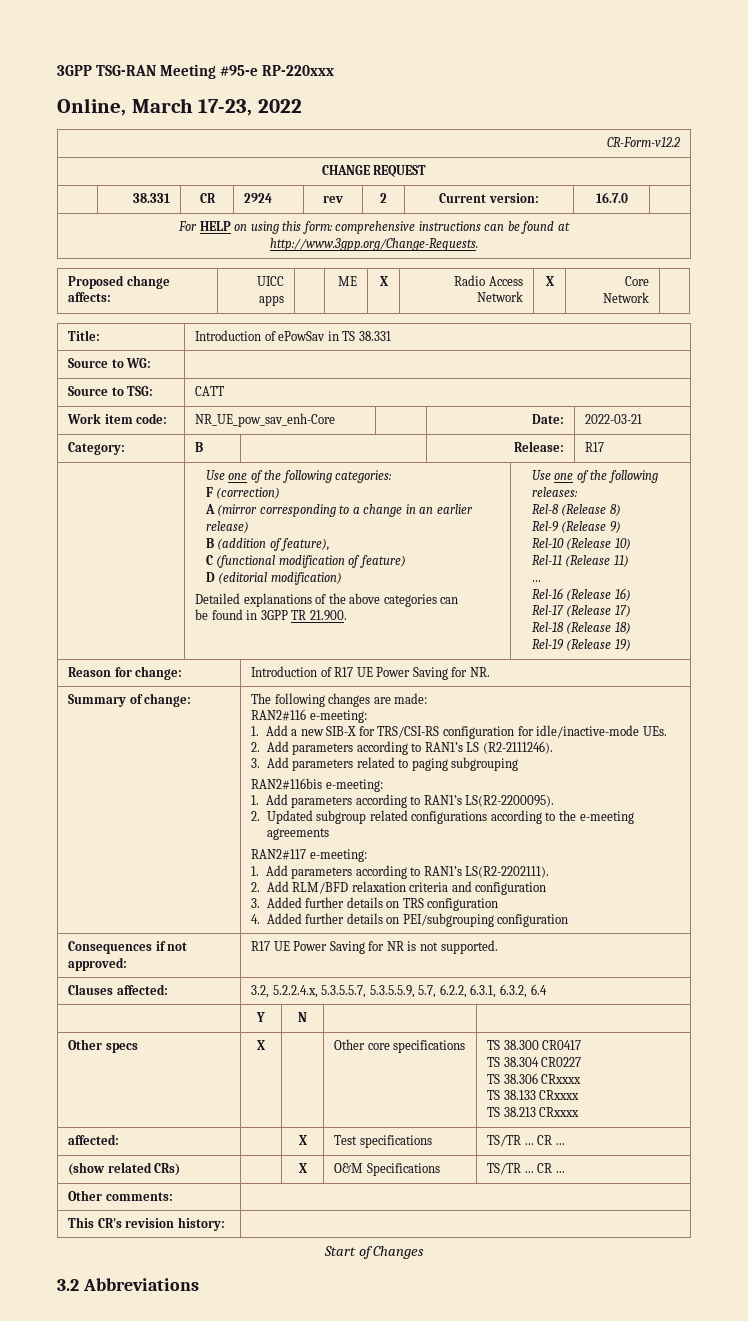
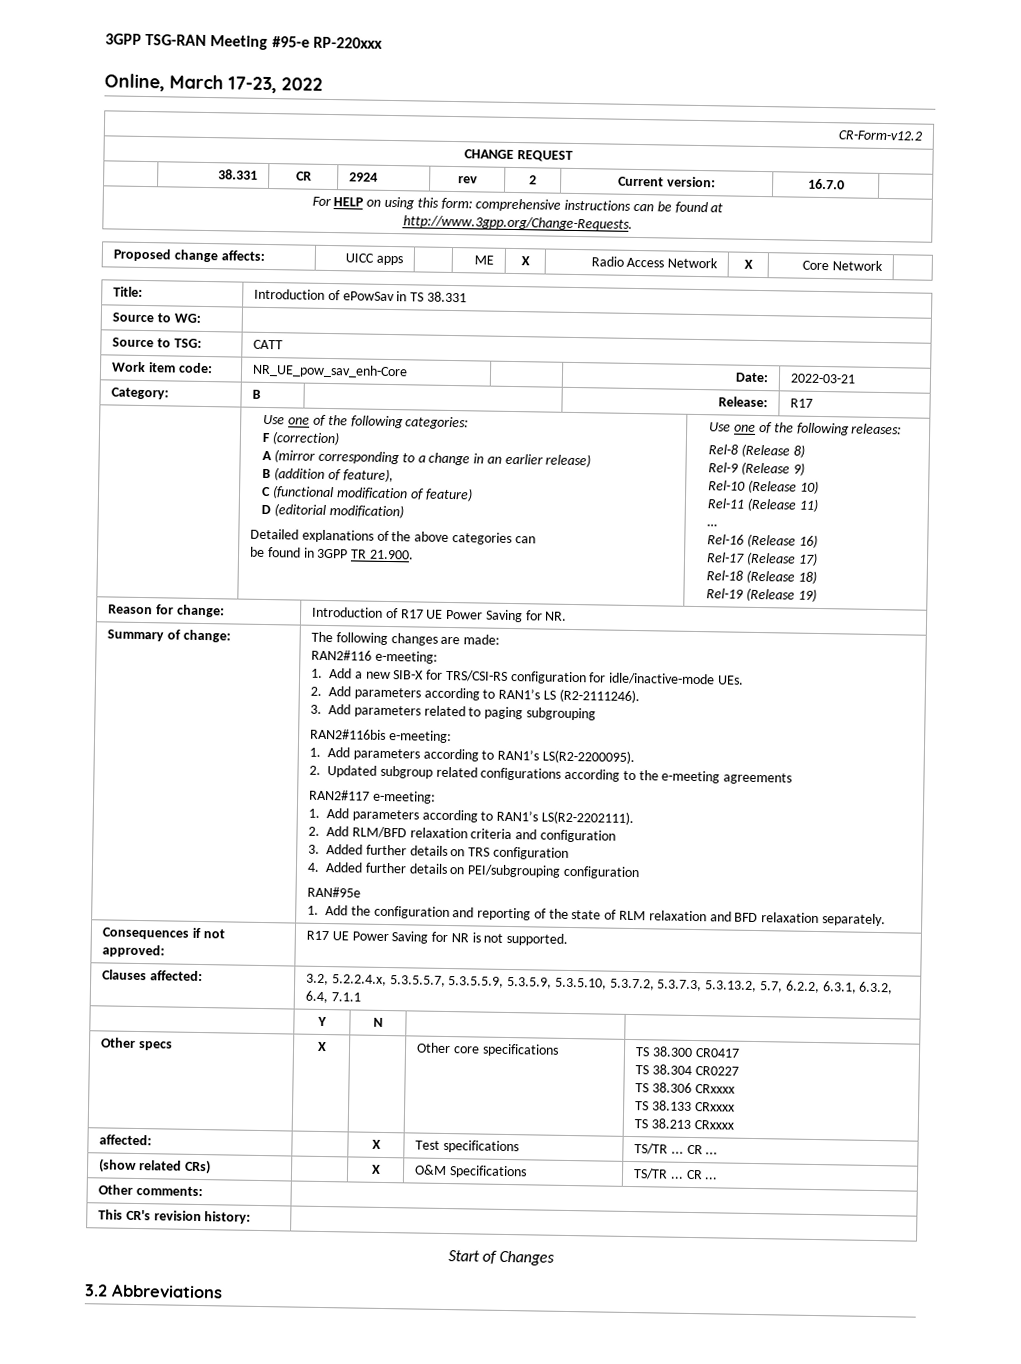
(569, 920) none -> [306,886,361,898] [306,905,886,927] // RAN#95e // 1. Add the configuration and reporting of the state of RLM relaxation and BFD relaxation separately.
(415, 991) none -> [507,976,758,993] 5.3.5.9, 5.3.5.10, 5.3.7.2, 5.3.7.3, 5.3.13.2,
[530,984,547,995] 6.4 -> [304,990,361,1004] 6.4, 7.1.1

